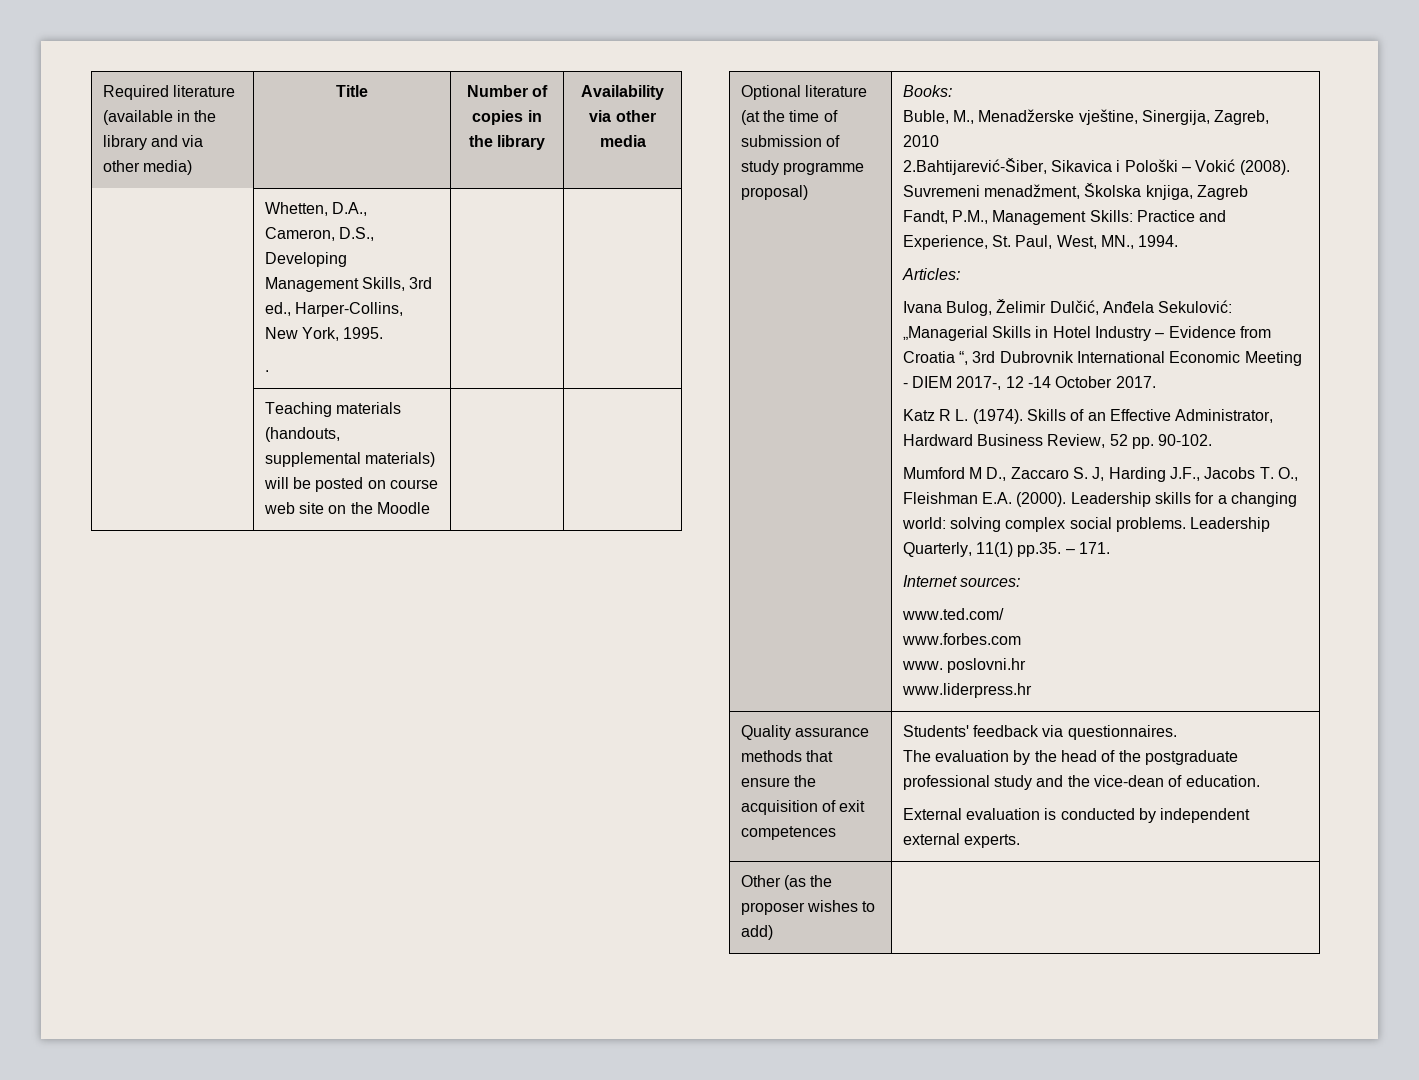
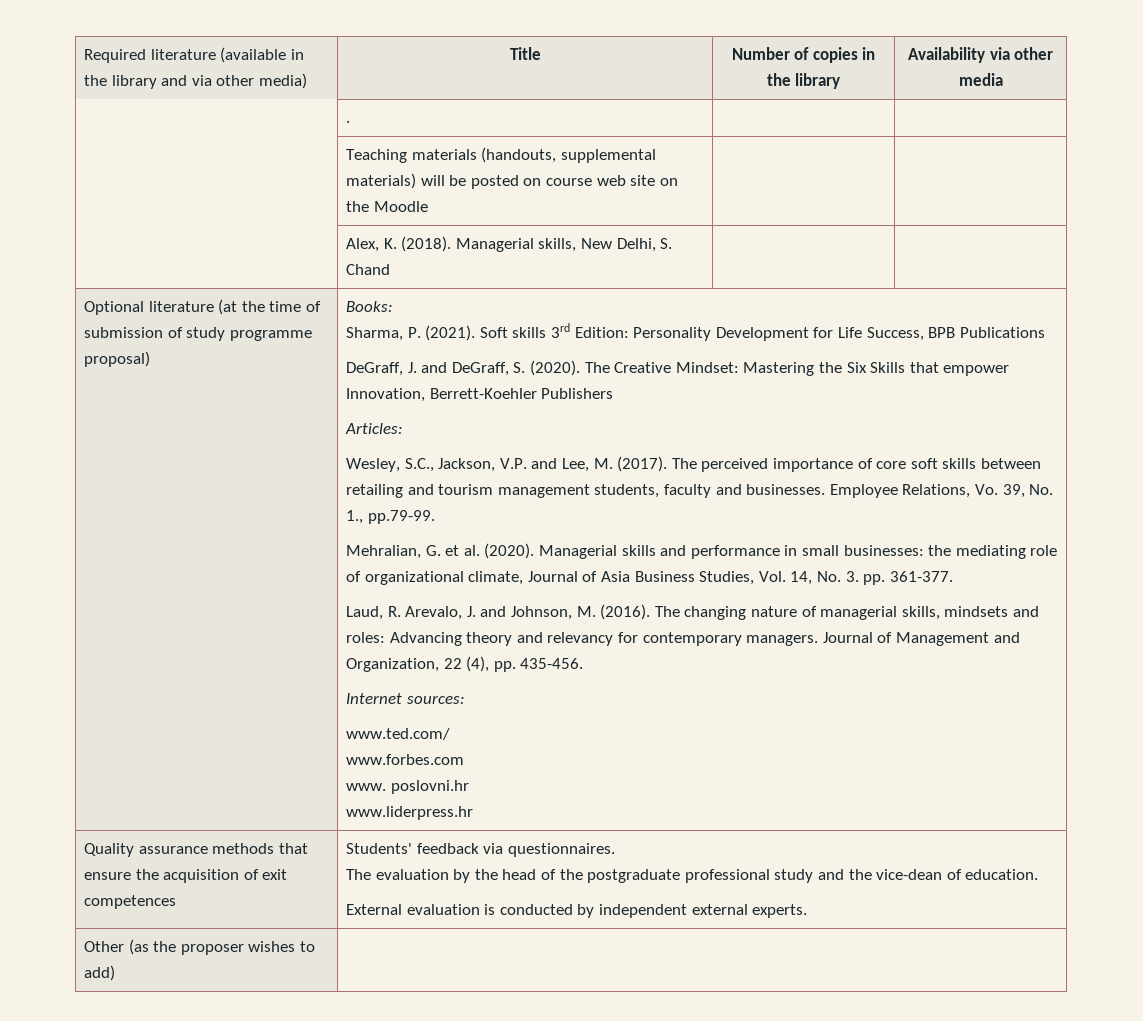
[264,202,368,216] [264,227,375,241] [264,252,347,267] [264,277,433,292] [264,302,404,317] [264,327,384,341] Whetten, D.A., Cameron, D.S., Developing Management Skills, 3rd ed., Harper-Collins, New York, 1995. // -> (1003, 79) none
(431, 508) none -> [346,236,673,252] [346,264,391,275] // | Alex, K. (2018). Managerial skills, New Delhi, S. Chand | |
[902,109,1270,125] [902,135,939,147] [902,158,1290,175] [902,183,1249,200] [902,210,1227,225] [902,235,1179,250] [901,268,960,280] [902,299,1233,316] [902,326,1272,341] [902,351,1302,366] [902,376,1156,390] [902,409,1274,424] [902,434,1213,449] [902,467,1298,482] [902,492,1298,507] [901,517,1271,532] [902,542,1111,557] Buble, M., Menadžerske vještine, Sinergija, Zagreb, 2010 // 2.Bahtijarević-Šiber, Sikavica i Pološki – Vokić (2008). Suvremeni menadžment, Školska knjiga, Zagreb // Fandt, P.M., Management Skills: Practice and Experience, St. Paul, West, MN., 1994. // Articles: // Ivana Bulog, Želimir Dulčić, Anđela Sekulović: „Managerial Skills in Hotel Industry – Evidence from Croatia “, 3rd Dubrovnik International Economic Meeting - DIEM 2017-, 12 -14 October 2017. // Katz R L. (1974). Skills of an Effective Administrator, Hardward Business Review, 52 pp. 90-102. // Mumford M D., Zaccaro S. J, Harding J.F., Jacobs T. O., Fleishman E.A. (2000). Leadership skills for a changing world: solving complex social problems. Leadership Quarterly, 11(1) pp.35. – 171. -> [346,323,1045,341] [346,360,1010,376] [346,388,614,402] [345,423,404,434] [346,456,1041,472] [346,484,1054,498] [346,510,435,524] [346,543,1058,559] [346,571,953,585] [346,604,1039,620] [346,632,1020,646] [346,656,584,672] Sharma, P. (2021). Soft skills 3rd Edition: Personality Development for Life Success, BPB Publications // DeGraff, J. and DeGraff, S. (2020). The Creative Mindset: Mastering the Six Skills that empower Innovation, Berrett-Koehler Publishers // Articles: // Wesley, S.C., Jackson, V.P. and Lee, M. (2017). The perceived importance of core soft skills between retailing and tourism management students, faculty and businesses. Employee Relations, Vo. 39, No. 1., pp.79-99. // Mehralian, G. et al. (2020). Managerial skills and performance in small businesses: the mediating role of organizational climate, Journal of Asia Business Studies, Vol. 14, No. 3. pp. 361-377. // Laud, R. Arevalo, J. and Johnson, M. (2016). The changing nature of managerial skills, mindsets and roles: Advancing theory and relevancy for contemporary managers. Journal of Management and Organization, 22 (4), pp. 435-456.

